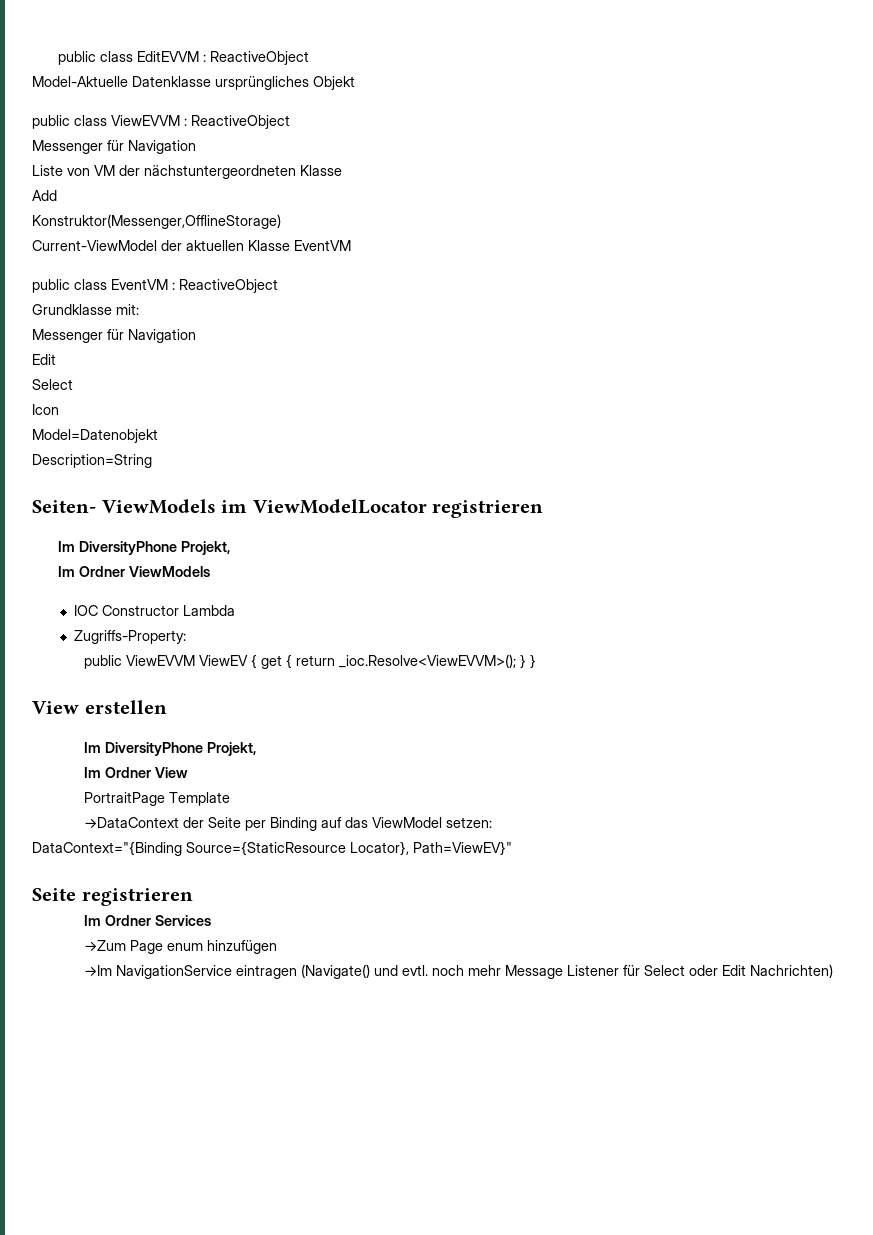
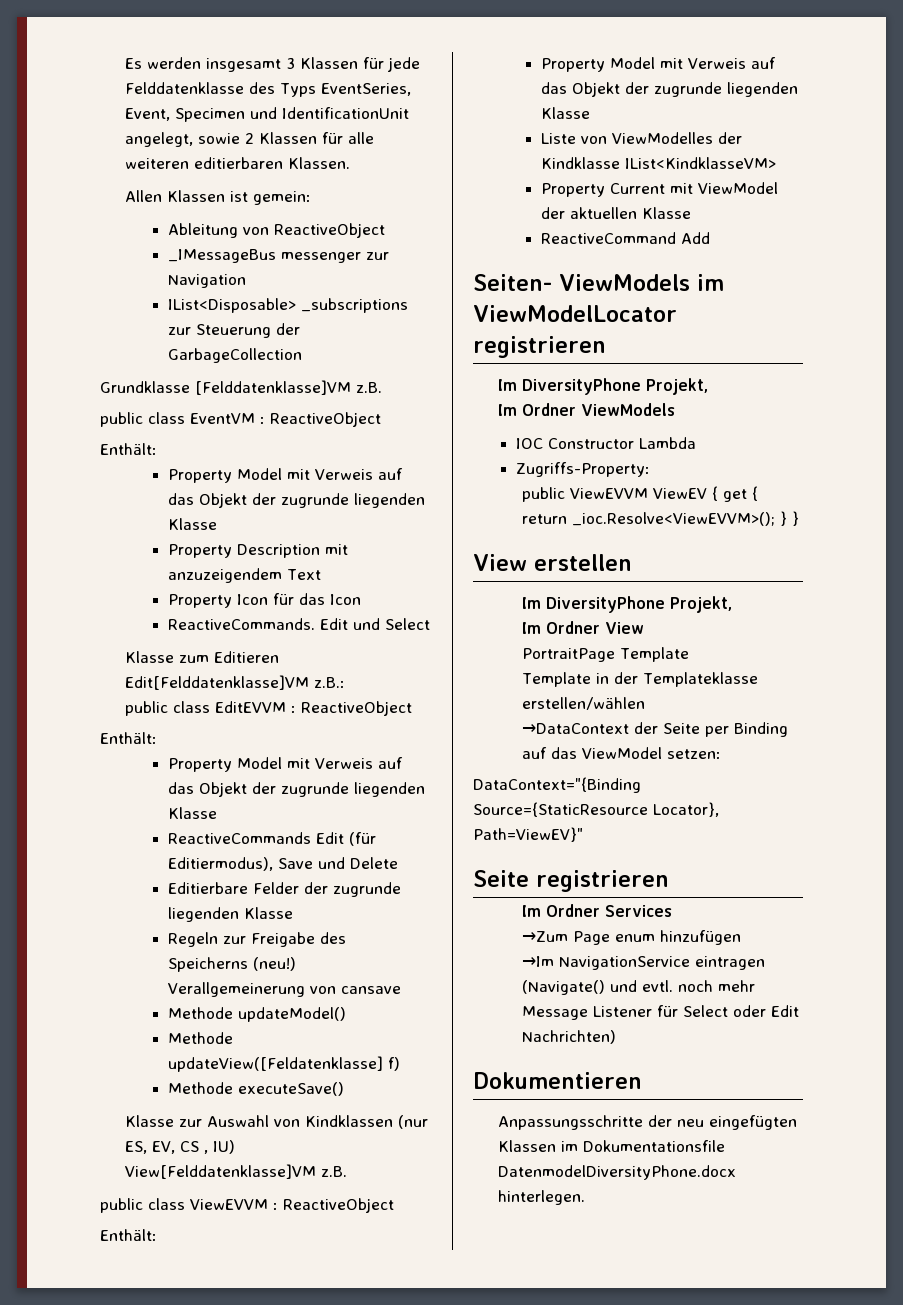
(58, 58) none -> [124,57,420,72] [124,82,411,97] [124,107,409,122] [124,132,374,147] [124,157,350,169] [124,190,311,205] [167,223,385,238] [167,249,389,263] [167,274,246,288] [167,298,408,313] [167,323,300,338] [167,348,302,363] [100,380,382,395] [100,412,381,427] [100,443,157,455] [167,468,403,483] [167,493,425,508] [167,518,217,530] [167,544,348,558] [167,568,321,583] [167,593,361,608] [167,618,430,630] [124,651,279,663] [124,675,345,690] Es werden insgesamt 3 Klassen für jede Felddatenklasse des Typs EventSeries, Event, Specimen und IdentificationUnit angelegt, sowie 2 Klassen für alle weiteren editierbaren Klassen. // Allen Klassen ist gemein: // Ableitung von ReactiveObject // _IMessageBus messenger zur Navigation // IList<Disposable> _subscriptions zur Steuerung der GarbageCollection // Grundklasse [Felddatenklasse]VM z.B. // public class EventVM : ReactiveObject // Enthält: // Property Model mit Verweis auf das Objekt der zugrunde liegenden Klasse // Property Description mit anzuzeigendem Text // Property Icon für das Icon // ReactiveCommands. Edit und Select // Klasse zum Editieren Edit[Felddatenklasse]VM z.B.: //
[32,76,355,90] Model-Aktuelle Datenklasse ursprüngliches Objekt -> [100,732,157,744] [167,757,403,772] [167,782,425,797] [167,807,217,819] [167,832,376,846] [167,857,398,871] [167,882,401,897] [167,907,293,922] [167,932,346,947] [167,957,296,972] [167,982,401,997] [167,1007,346,1022] [167,1032,233,1044] [167,1056,400,1072] [167,1082,344,1096] [124,1115,428,1129] [124,1140,235,1154] [124,1164,347,1179] Enthält: // Property Model mit Verweis auf das Objekt der zugrunde liegenden Klasse // ReactiveCommands Edit (für Editiermodus), Save und Delete // Editierbare Felder der zugrunde liegenden Klasse // Regeln zur Freigabe des Speicherns (neu!) Verallgemeinerung von cansave // Methode updateModel() // Methode updateView([Feldatenklasse] f) // Methode executeSave() // Klasse zur Auswahl von Kindklassen (nur ES, EV, CS , IU) View[Felddatenklasse]VM z.B.
[32,140,196,154] [32,165,342,179] [32,190,57,201] [32,214,281,229] [32,240,351,251] [32,279,278,293] [32,304,139,315] [32,329,196,343] [32,354,56,365] [32,379,73,390] [32,404,59,415] [32,429,158,443] [32,454,152,468] Messenger für Navigation // Liste von VM der nächstuntergeordneten Klasse // Add // Konstruktor(Messenger,OfflineStorage) // Current-ViewModel der aktuellen Klasse EventVM // public class EventVM : ReactiveObject // Grundklasse mit: // Messenger für Navigation // Edit // Select // Icon // Model=Datenobjekt // Description=String -> [100,1229,157,1241] [540,57,776,72] [540,82,798,97] [540,107,590,119] [540,132,742,144] [540,157,776,169] [540,182,778,197] [540,207,691,219] [540,232,710,244] Enthält: // Property Model mit Verweis auf das Objekt der zugrunde liegenden Klasse // Liste von ViewModelles der Kindklasse IList<KindklasseVM> // Property Current mit ViewModel der aktuellen Klasse // ReactiveCommand Add
(231, 799) none -> [522,672,759,687] [522,697,646,710] // Template in der Templateklasse erstellen/wählen
(834, 971) none -> [473,1072,642,1089] [497,1115,797,1130] [497,1140,725,1152] [497,1165,736,1180] [497,1190,585,1205] // Dokumentieren // Anpassungsschritte der neu eingefügten Klassen im Dokumentationsfile DatenmodelDiversityPhone.docx hinterlegen.

